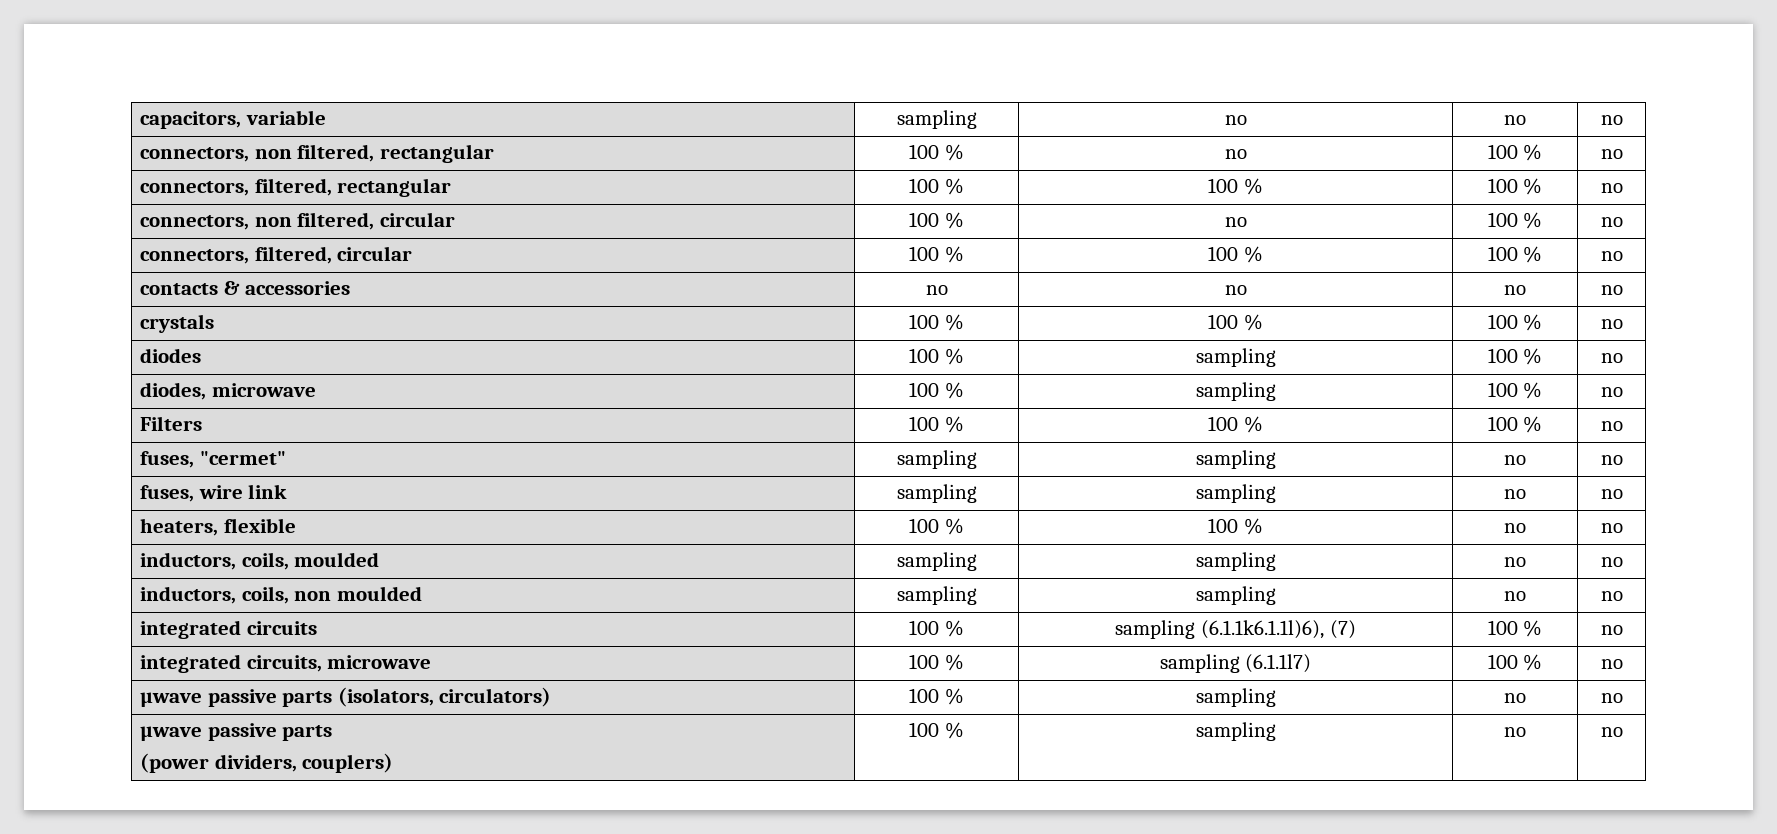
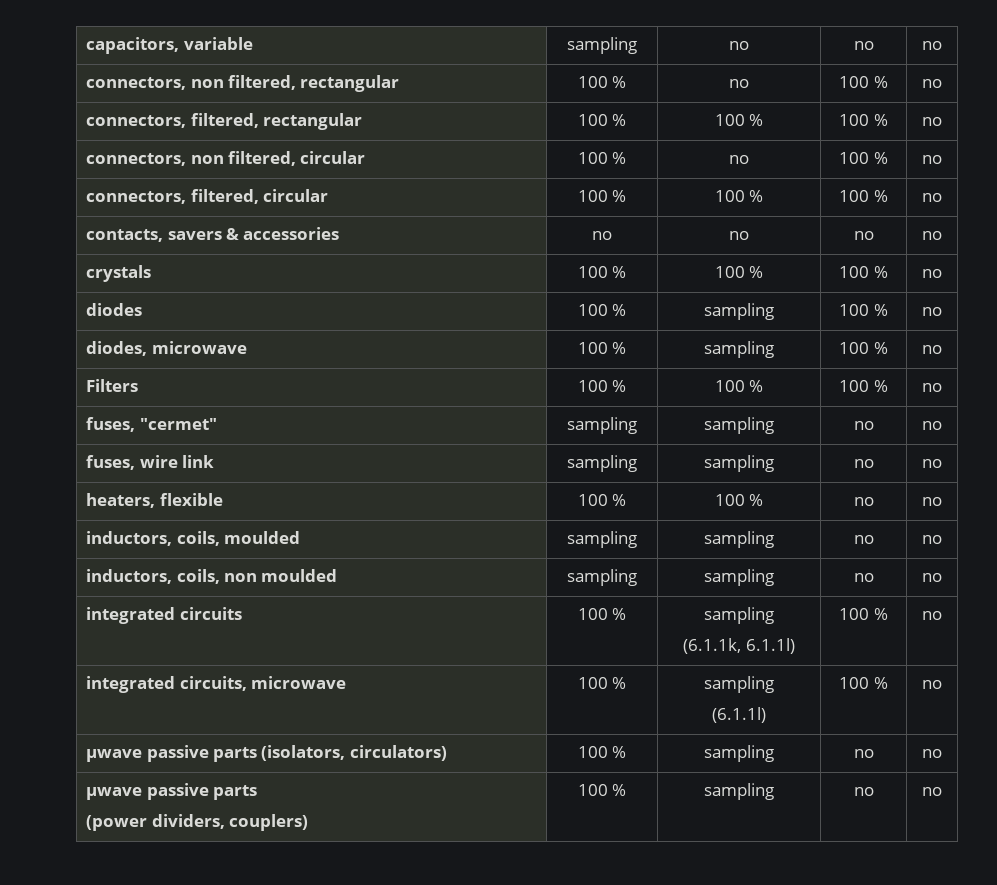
[140,283,219,295] contacts -> [86,229,222,242] contacts, savers
[1201,620,1356,639] (6.1.1k6.1.1l)6), (7) -> [683,638,795,654] // (6.1.1k, 6.1.1l)
[1245,654,1312,673] (6.1.1l7) -> [712,707,766,723] // (6.1.1l)

